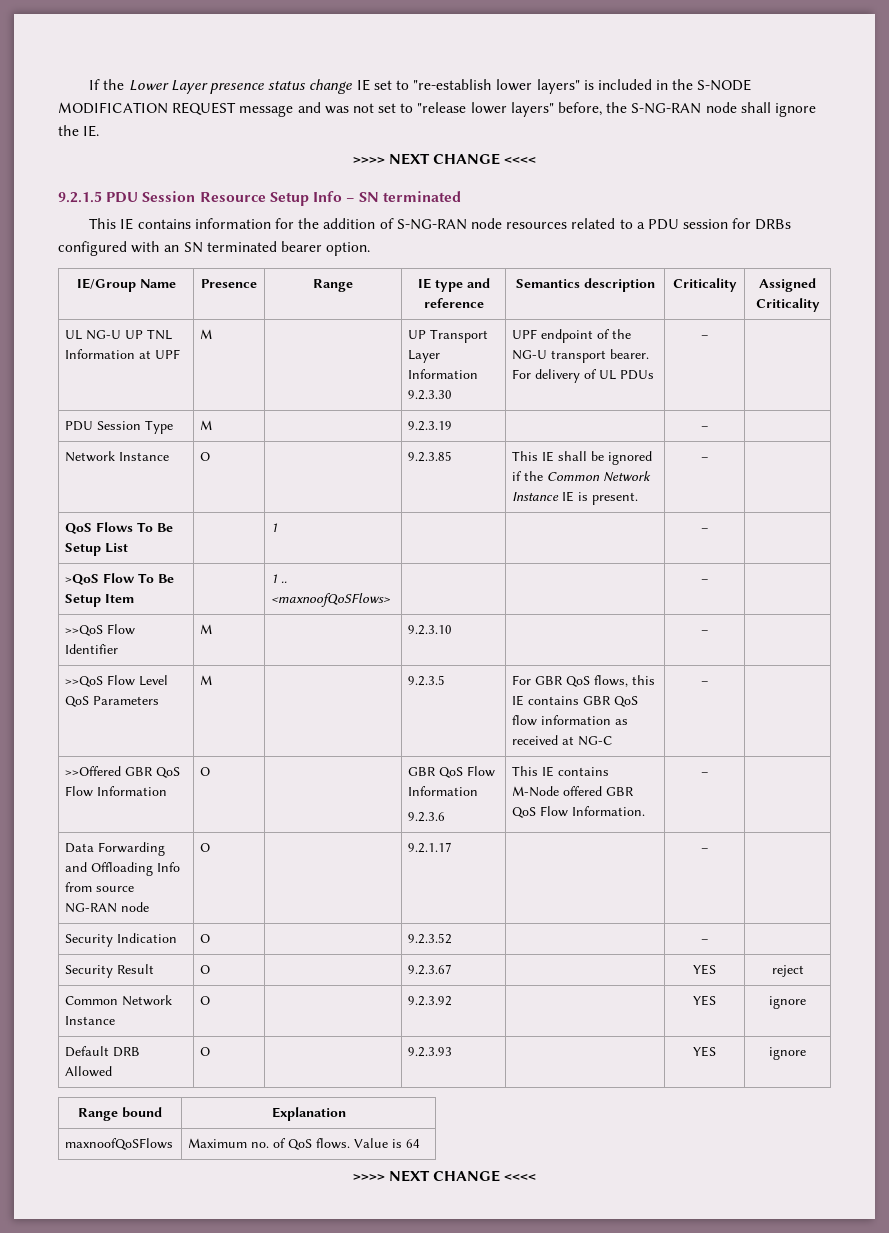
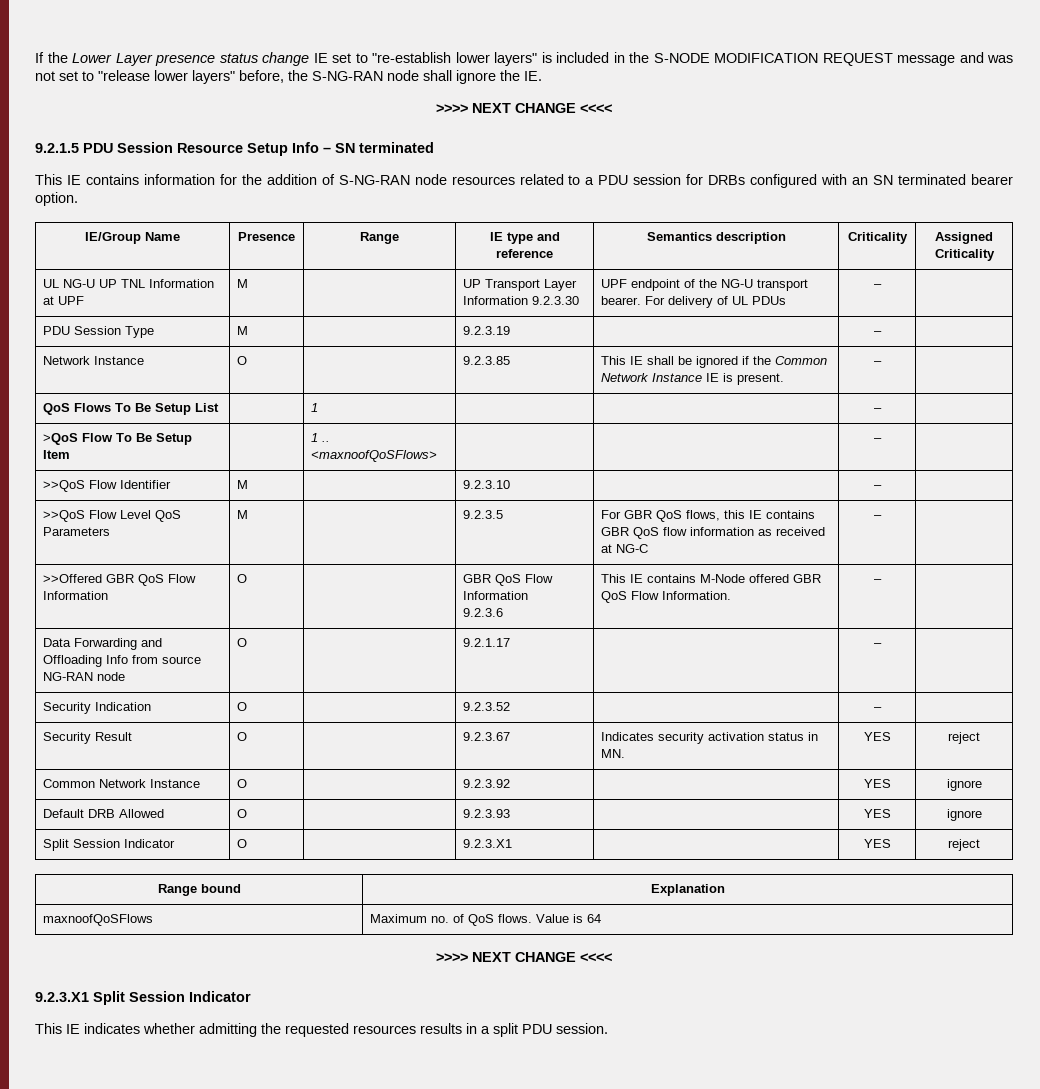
(453, 969) none -> [601,732,819,744] [601,749,626,758] Indicates security activation status in MN.
(806, 1053) none -> [43,839,176,851] [237,839,248,848] [463,839,513,848] [863,839,891,848] [948,839,980,851] // Split Session Indicator | O | | 9.2.3.X1 | | YES | reject
(537, 1177) none -> [35,991,251,1005] [35,1023,608,1037] // 9.2.3.X1 Split Session Indicator // This IE indicates whether admitting the requested resources results in a split PDU session.

